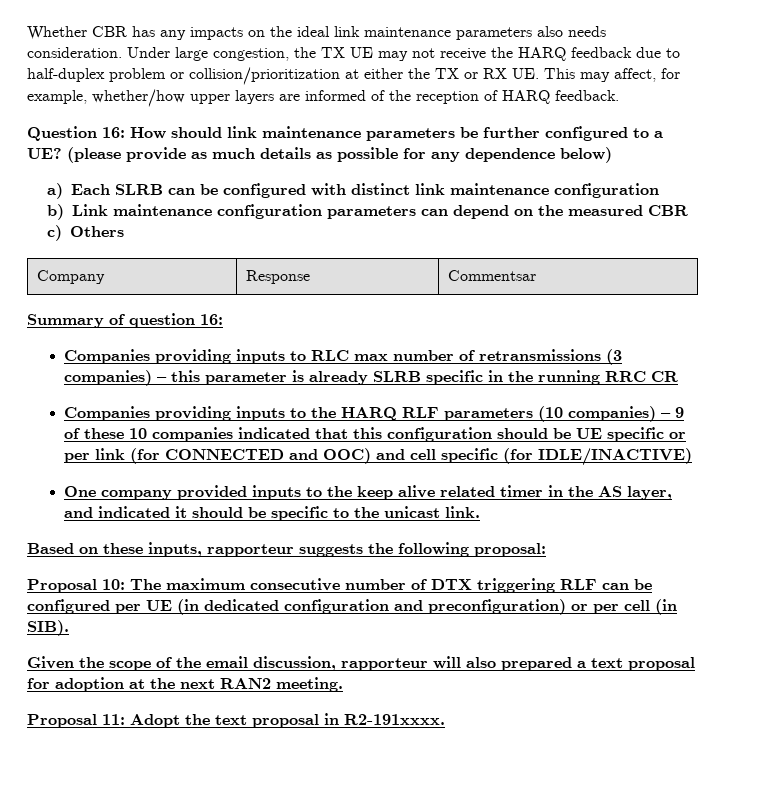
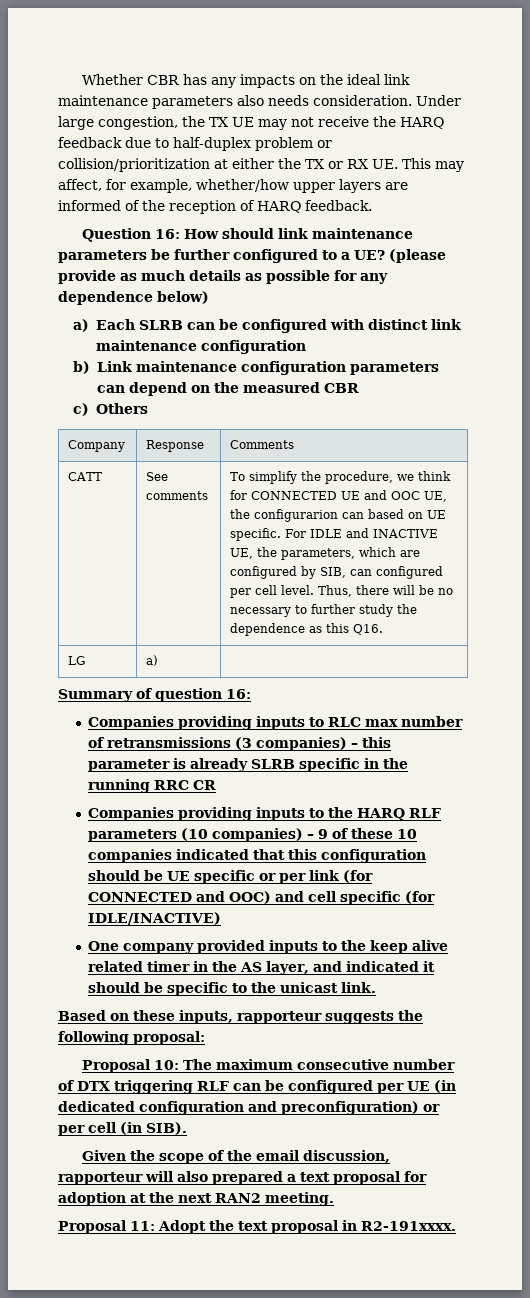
[448,270,537,281] Commentsar -> [230,440,295,449] [68,472,103,481] [146,472,169,481] [146,491,209,500] [230,471,452,484] [230,490,448,502] [230,509,447,522] [230,528,439,541] [230,547,421,560] [230,566,444,579] [230,585,454,598] [230,604,418,617] [230,623,384,636] [68,656,87,665] [146,655,159,666] Comments // CATT | See comments | To simplify the procedure, we think for CONNECTED UE and OOC UE, the configurarion can based on UE specific. For IDLE and INACTIVE UE, the parameters, which are configured by SIB, can configured per cell level. Thus, there will be no necessary to further study the dependence as this Q16. // LG | a) |

